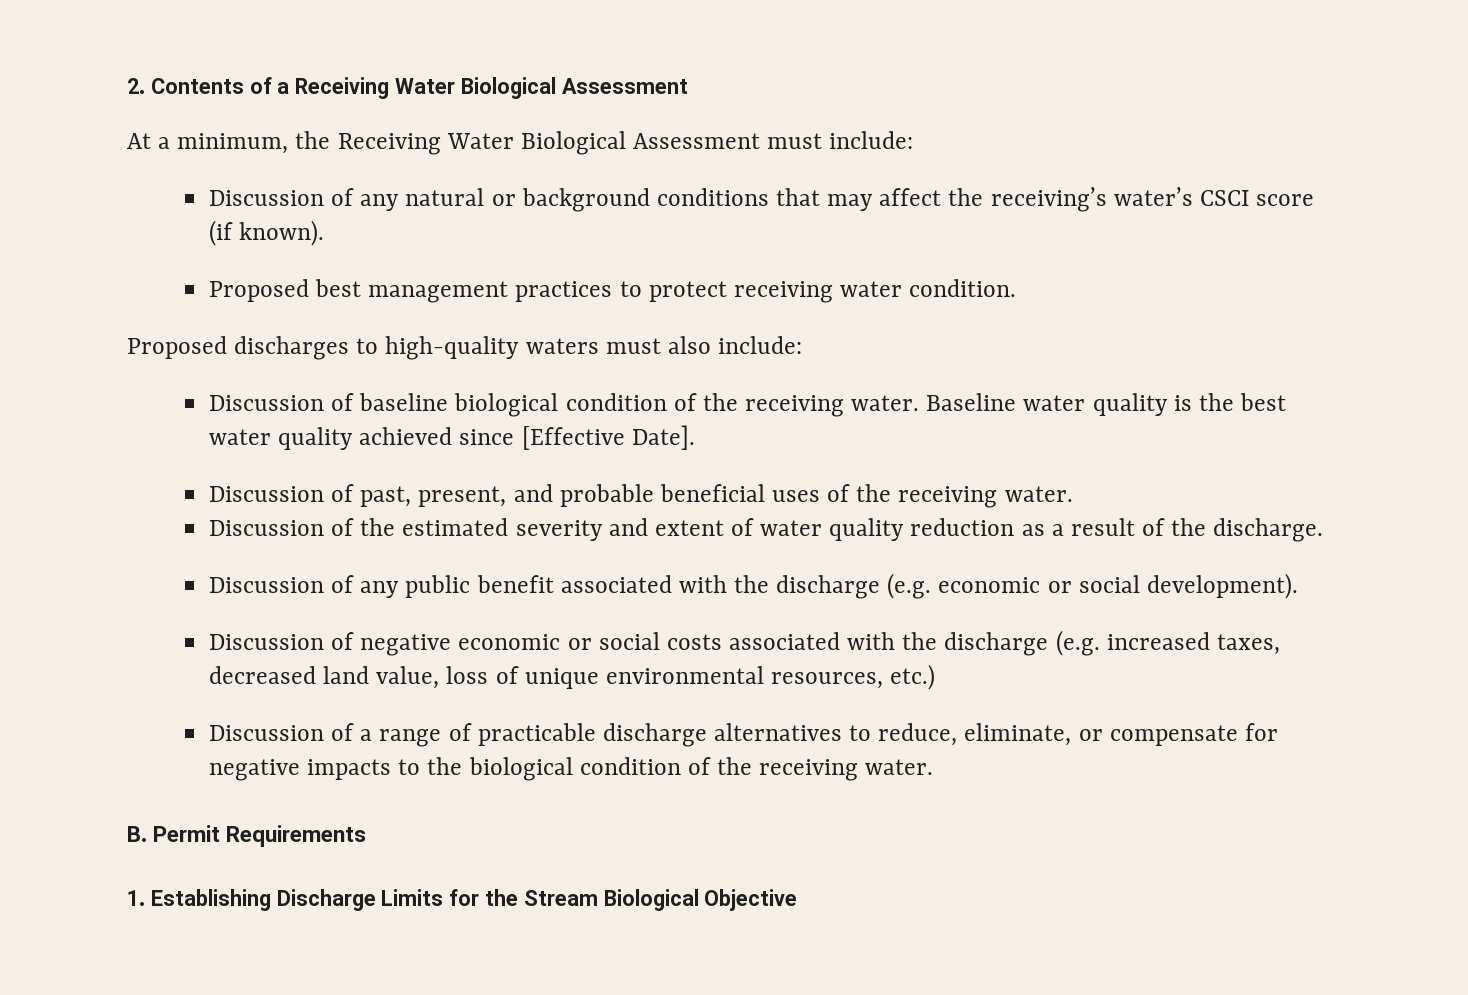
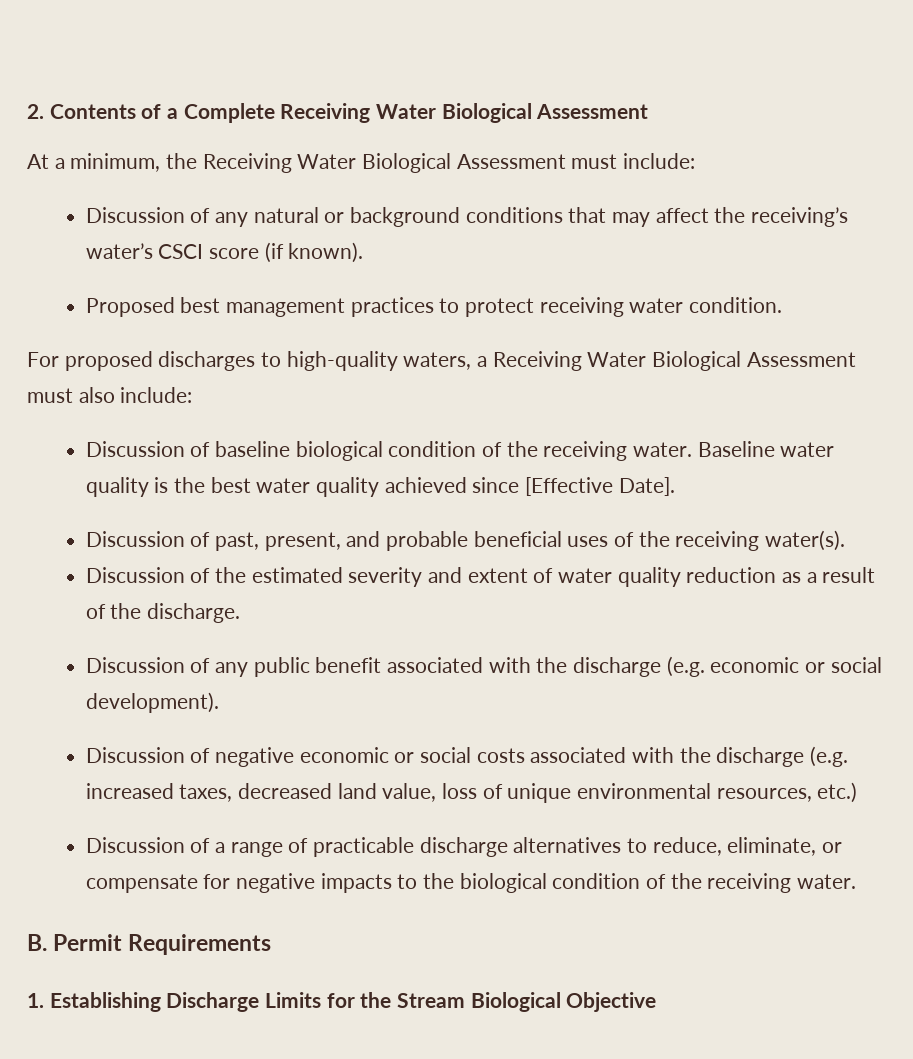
(290, 88) none -> [183,103,275,123] Complete
[127,336,227,359] Proposed -> [27,351,153,371] For proposed
[525,338,599,354] waters -> [403,351,856,371] waters, a Receiving Water Biological Assessment
[1004,486,1073,502] water. -> [764,530,845,551] water(s).

